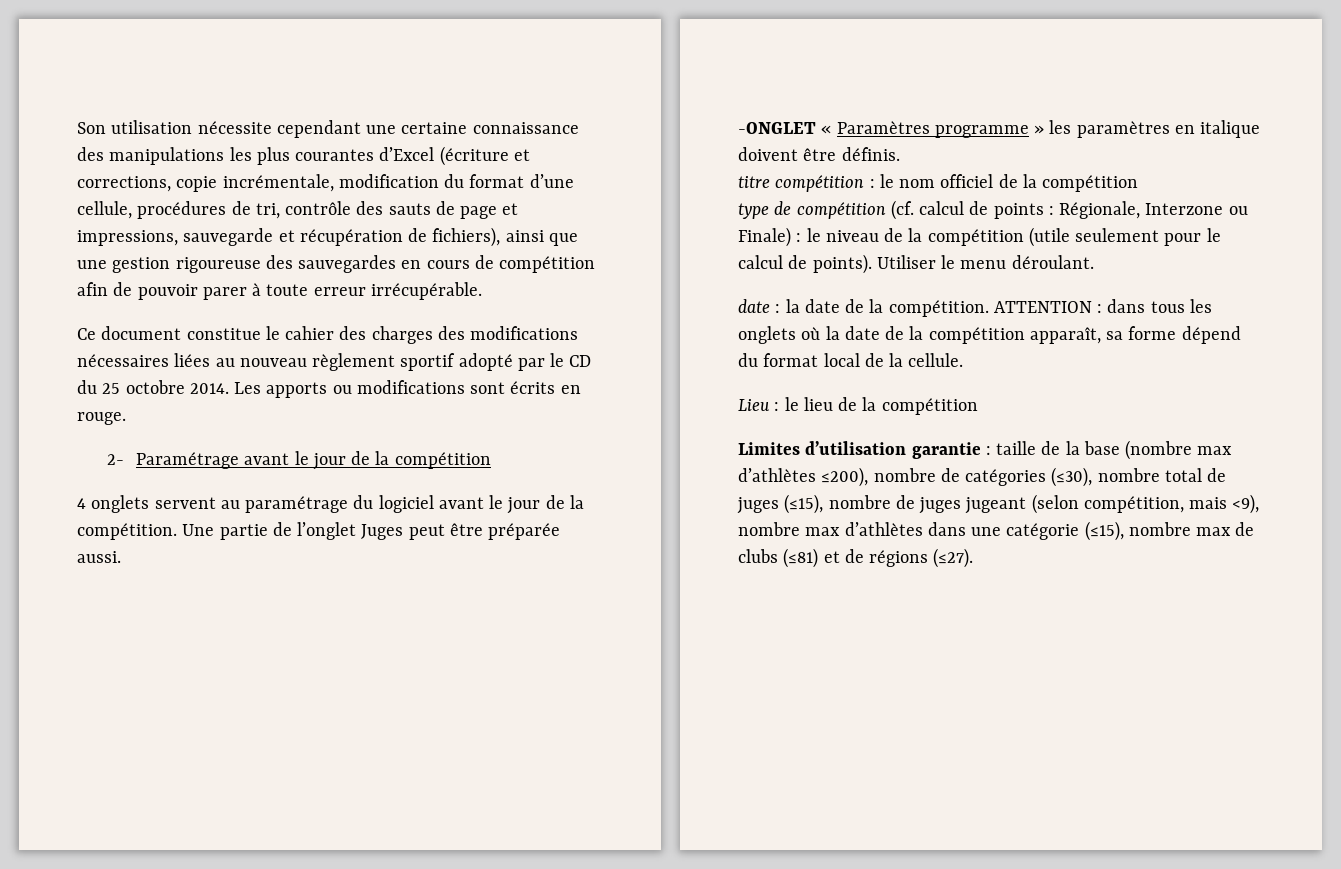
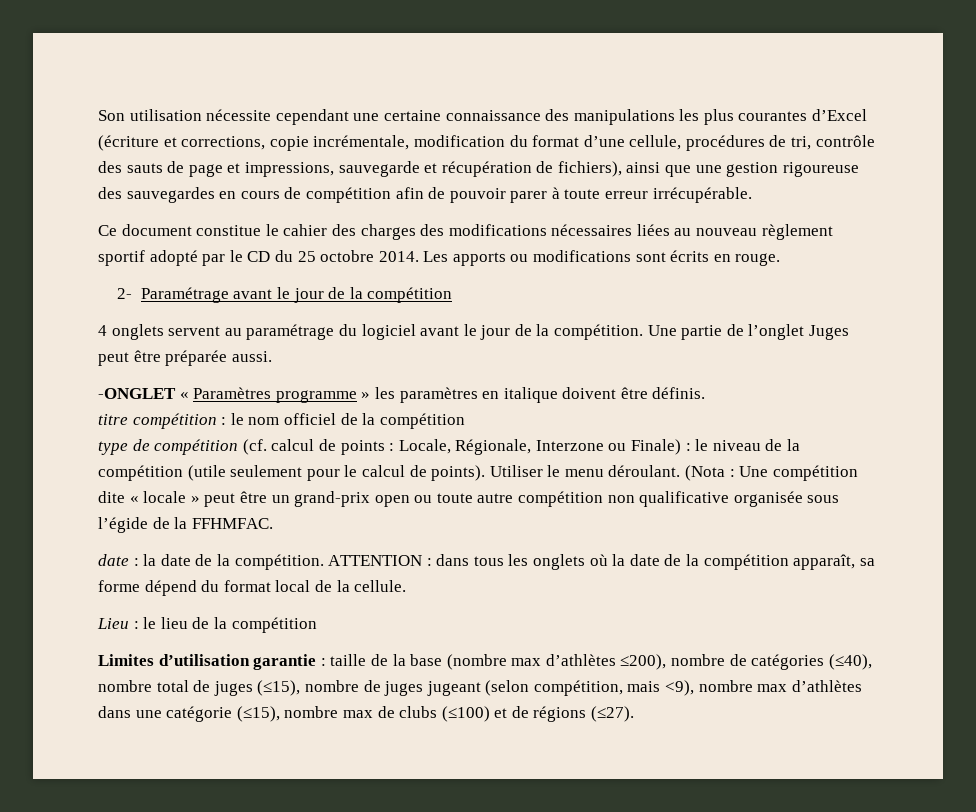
(1054, 210) none -> [398,439,451,454] Locale,
(1094, 262) none -> [685,465,858,481] [98,491,840,507] [98,517,273,533] (Nota : Une compétition dite « locale » peut être un grand-prix open ou toute autre compétition non qualificative organisée sous l’égide de la FFHMFAC.
[1051,467,1093,487] (≤30), -> [828,654,872,670] (≤40),
[783,548,819,568] (≤81) -> [441,706,490,722] (≤100)

